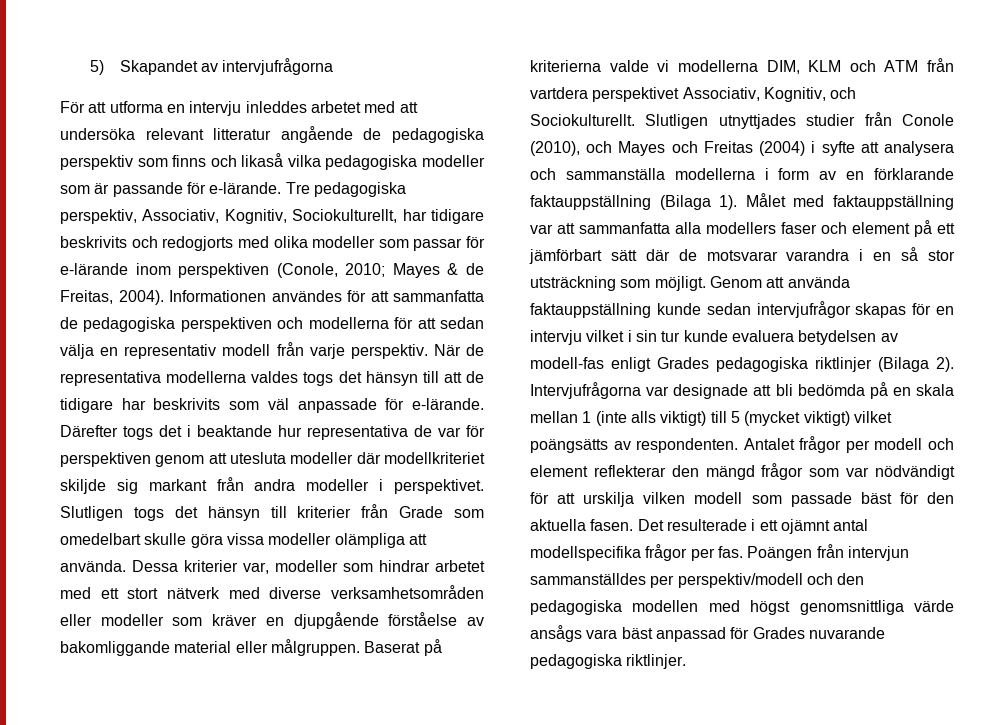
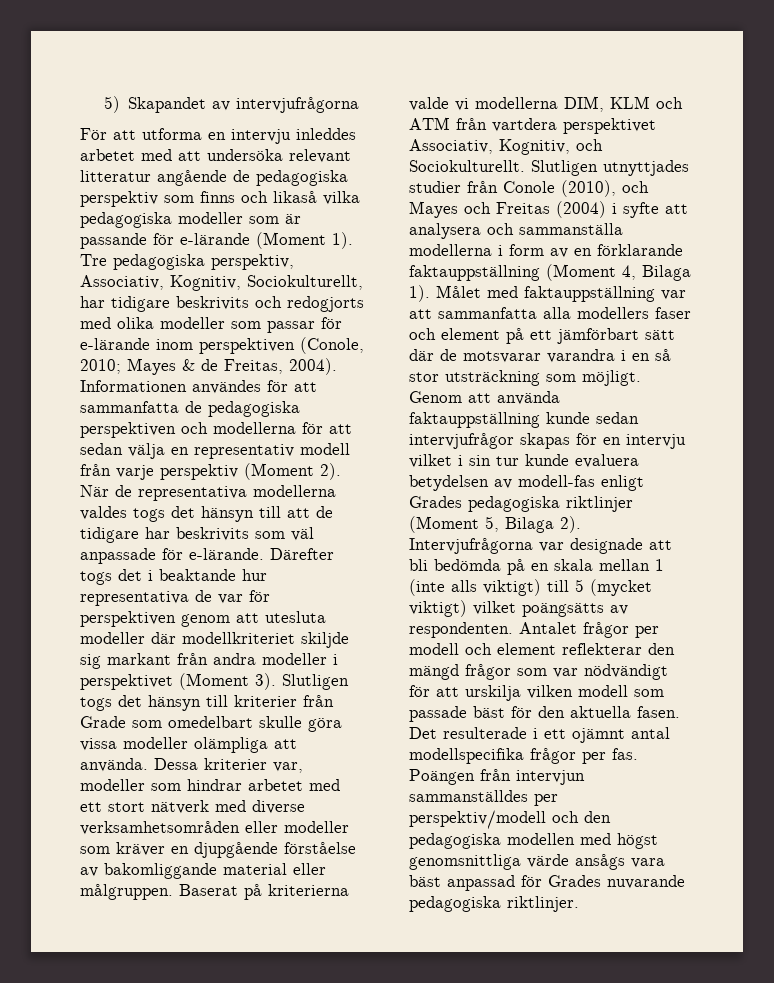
[209,182,282,194] e-lärande. -> [180,232,353,249] e-lärande (Moment 1).
[350,344,428,359] perspektiv. -> [160,463,341,480] perspektiv (Moment 2).
[394,479,484,494] perspektivet. -> [80,673,276,690] perspektivet (Moment 3).
[659,195,711,210] (Bilaga -> [546,264,691,281] (Moment 4, Bilaga
[878,357,929,372] (Bilaga -> [409,516,554,533] (Moment 5, Bilaga

